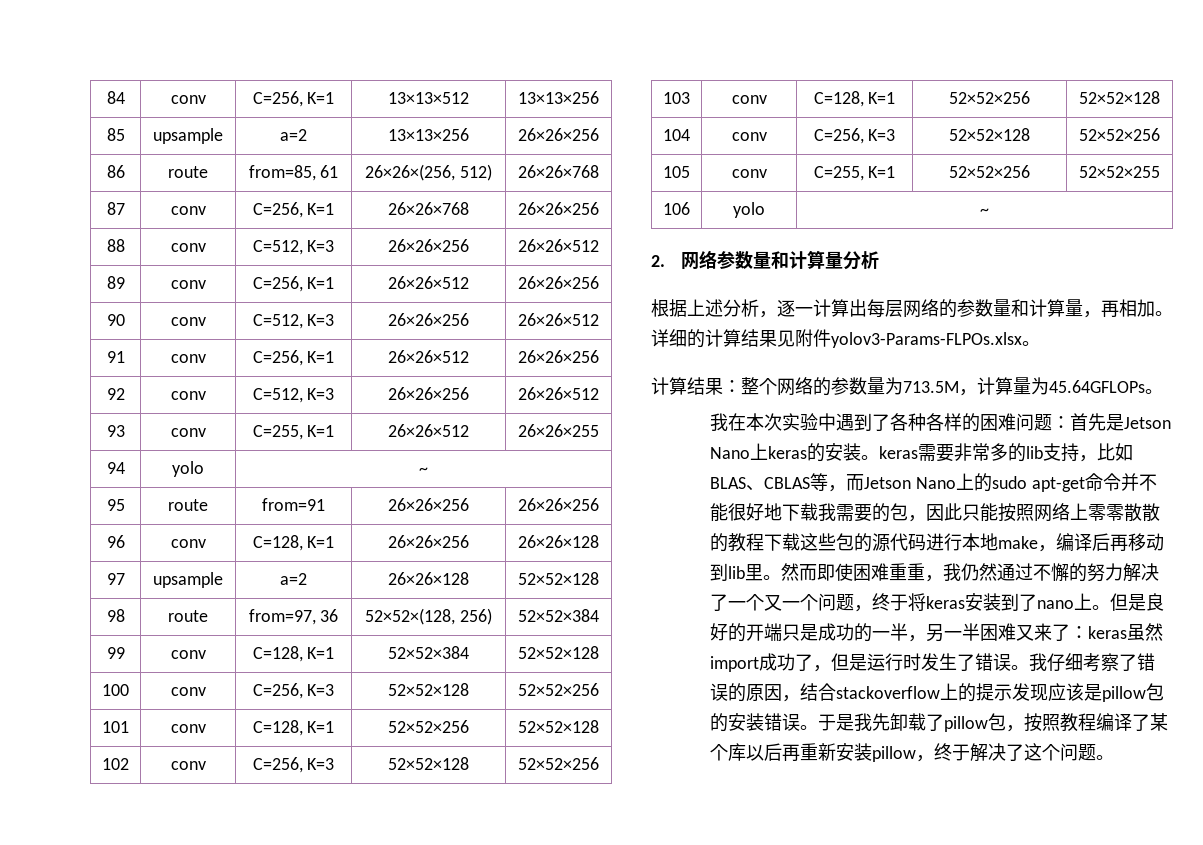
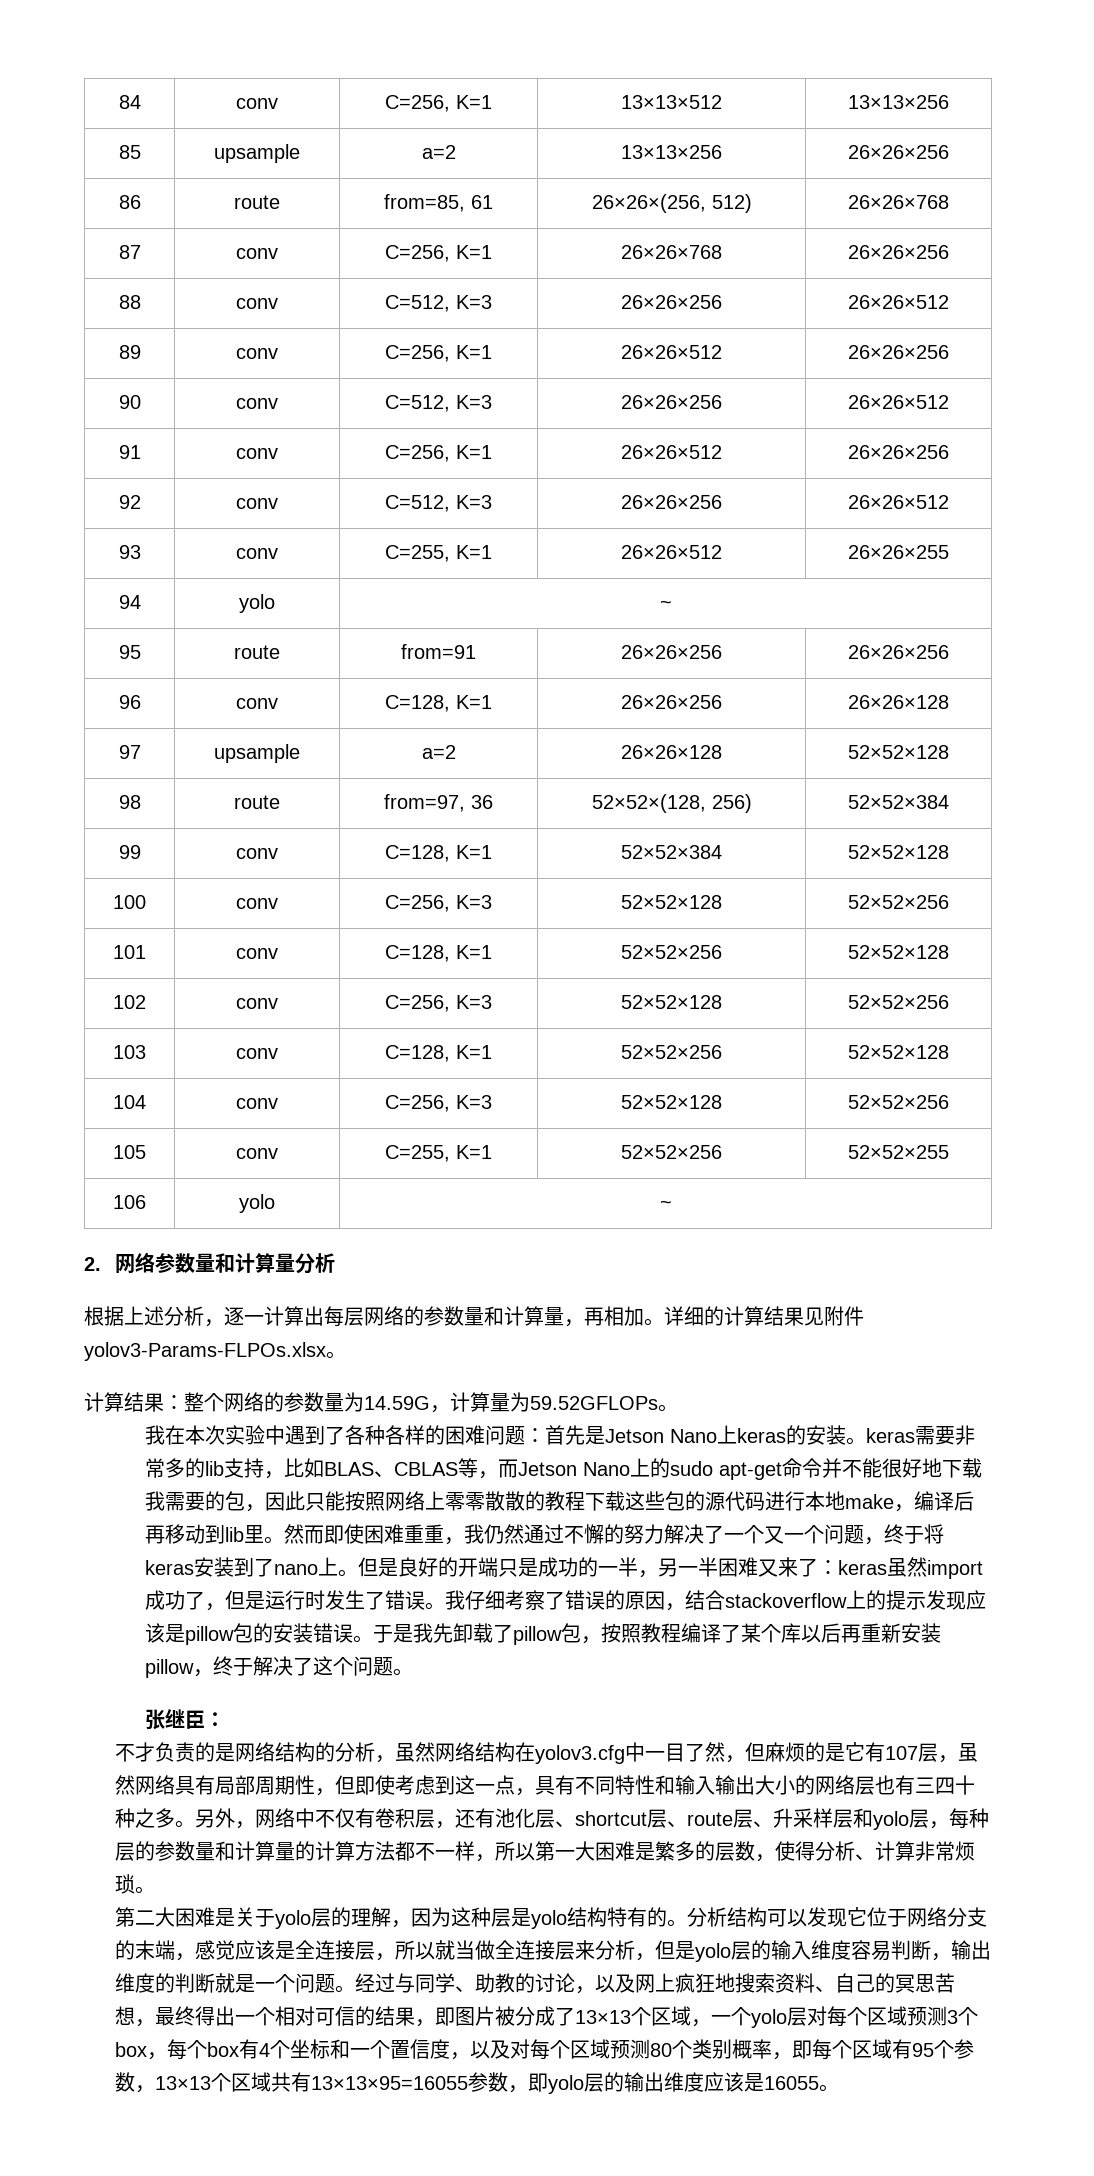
[903,381,959,393] 713.5M -> [364,1396,430,1410] 14.59G
[1049,380,1145,393] 45.64GFLOPs -> [530,1396,658,1410] 59.52GFLOPs
(1115, 757) none -> [145,1708,226,1730] [114,1742,978,1764] [114,1775,975,1796] [114,1808,989,1830] [114,1841,975,1862] [114,1874,155,1894] [114,1907,987,1929] [114,1940,991,1962] [114,1973,955,1994] [114,2006,978,2028] [114,2039,974,2060] [114,2072,839,2094] // 张继臣： // 不才负责的是网络结构的分析，虽然网络结构在yolov3.cfg中一目了然，但麻烦的是它有107层，虽然网络具有局部周期性，但即使考虑到这一点，具有不同特性和输入输出大小的网络层也有三四十种之多。另外，网络中不仅有卷积层，还有池化层、shortcut层、route层、升采样层和yolo层，每种层的参数量和计算量的计算方法都不一样，所以第一大困难是繁多的层数，使得分析、计算非常烦琐。 // 第二大困难是关于yolo层的理解，因为这种层是yolo结构特有的。分析结构可以发现它位于网络分支的末端，感觉应该是全连接层，所以就当做全连接层来分析，但是yolo层的输入维度容易判断，输出维度的判断就是一个问题。经过与同学、助教的讨论，以及网上疯狂地搜索资料、自己的冥思苦想，最终得出一个相对可信的结果，即图片被分成了13×13个区域，一个yolo层对每个区域预测3个box，每个box有4个坐标和一个置信度，以及对每个区域预测80个类别概率，即每个区域有95个参数，13×13个区域共有13×13×95=16055参数，即yolo层的输出维度应该是16055。

